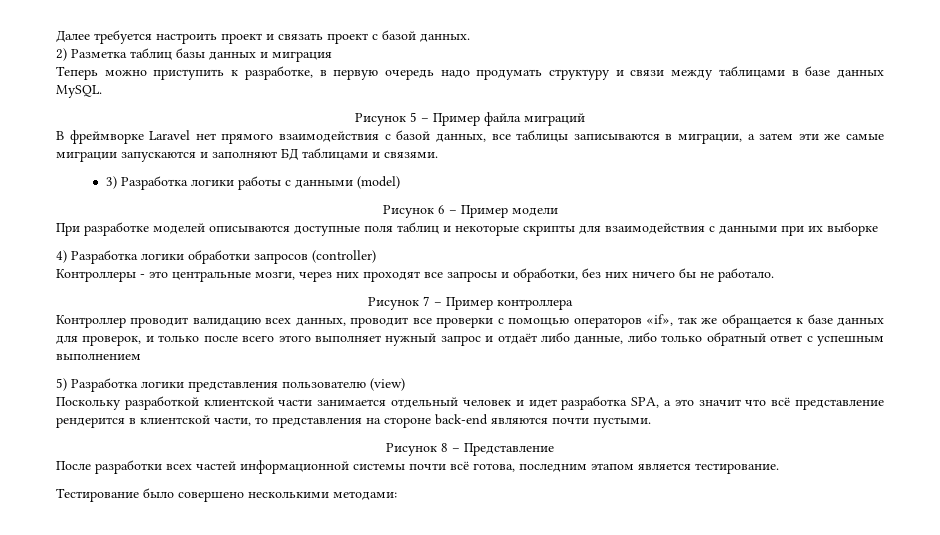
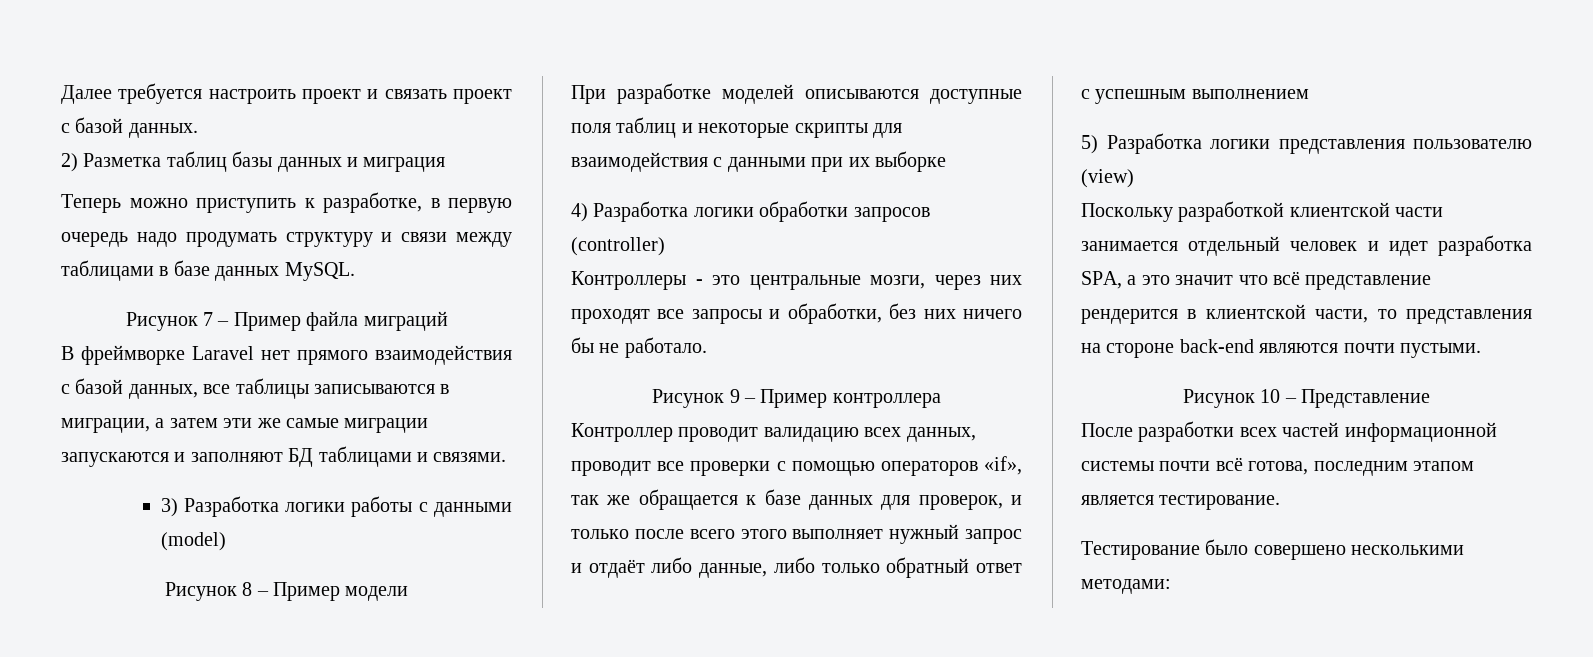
[410,112,417,122] 5 -> [202,312,213,326] 7
[437,205,445,214] 6 -> [242,582,253,596] 8
[423,296,430,306] 7 -> [729,389,740,403] 9
[441,443,448,452] 8 -> [1260,389,1281,403] 10

